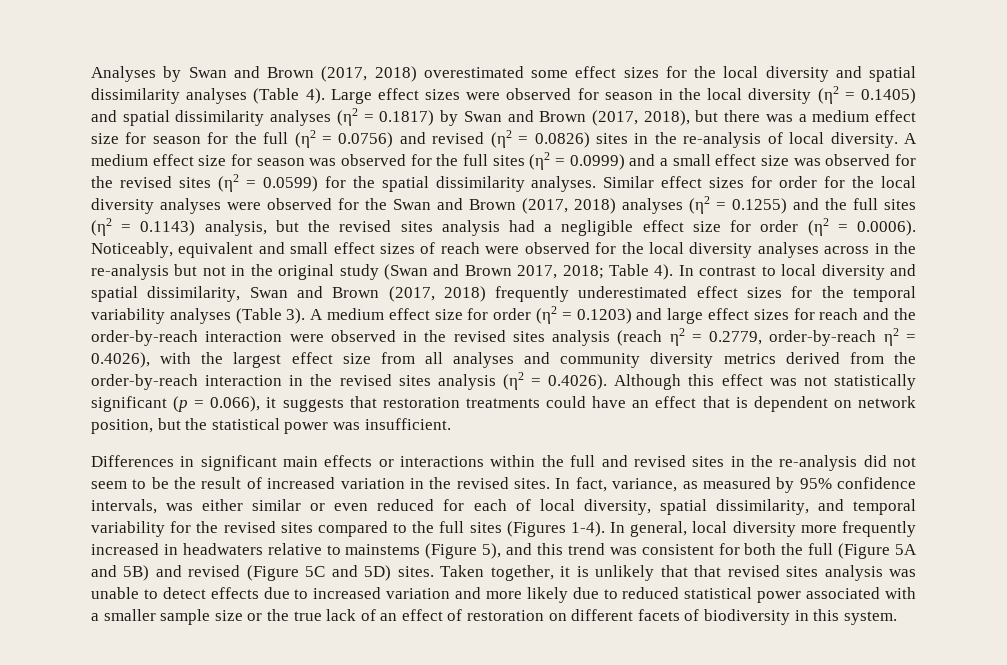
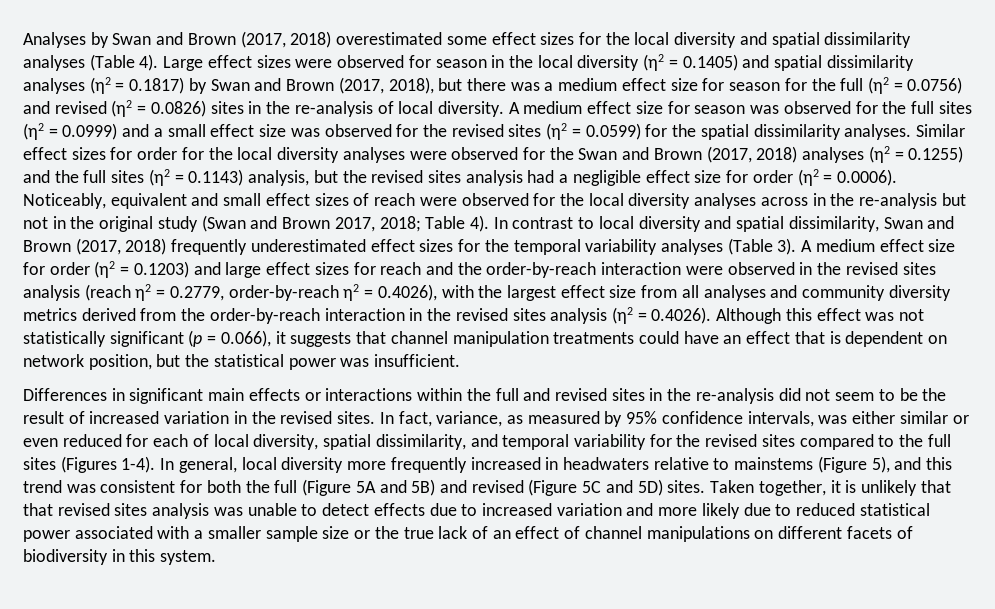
[382,397,460,408] restoration -> [390,331,549,347] channel manipulation
[467,610,545,621] restoration -> [584,526,750,542] channel manipulations

